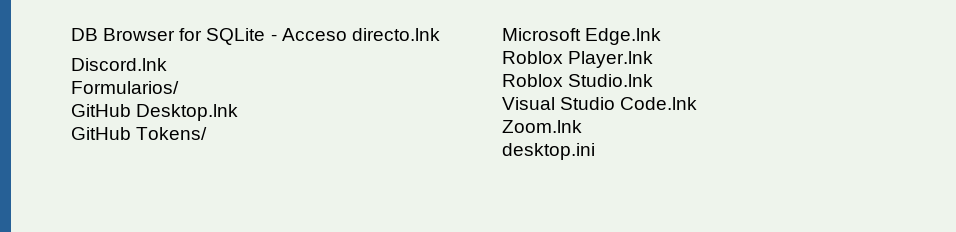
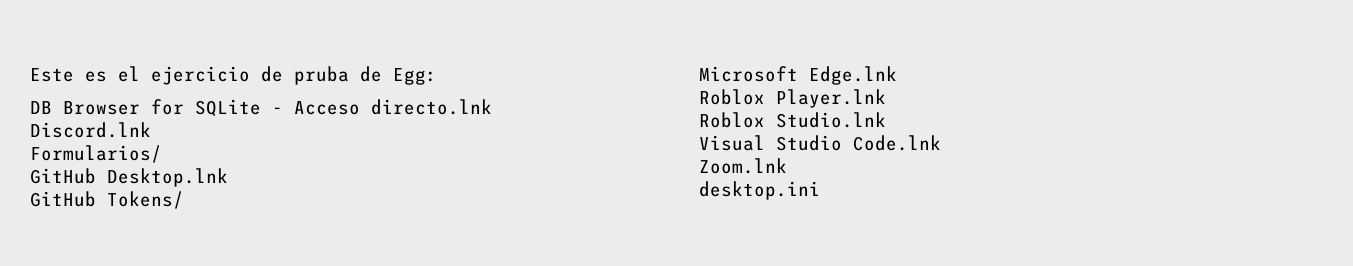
(71, 34) none -> [30,66,437,85] Este es el ejercicio de pruba de Egg: //

